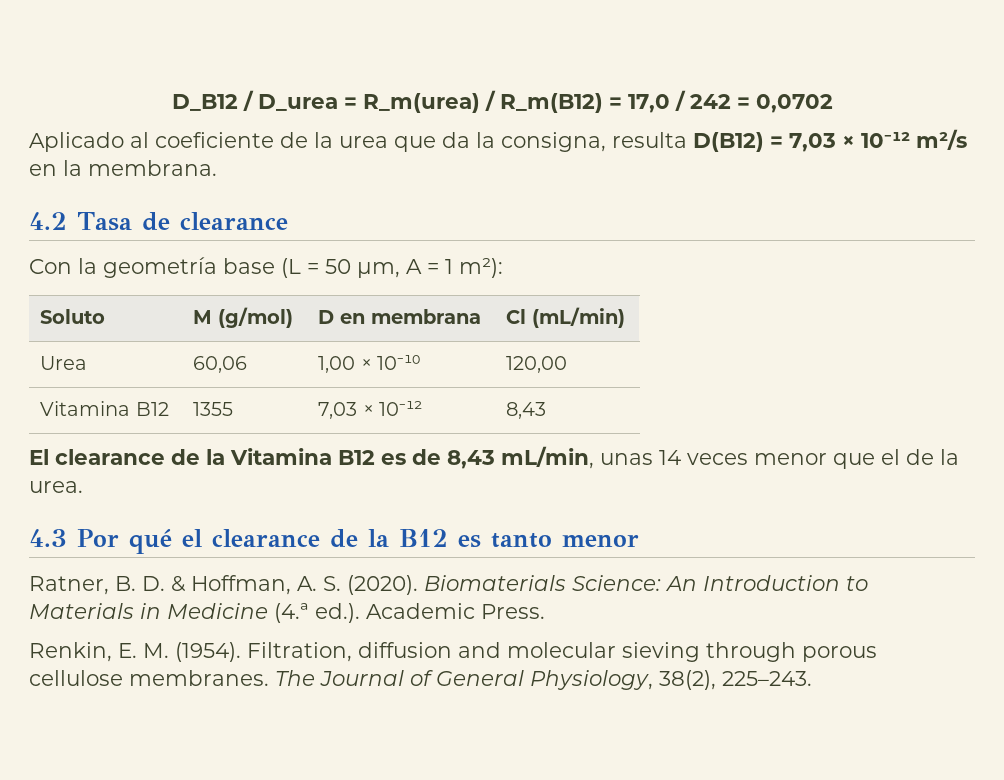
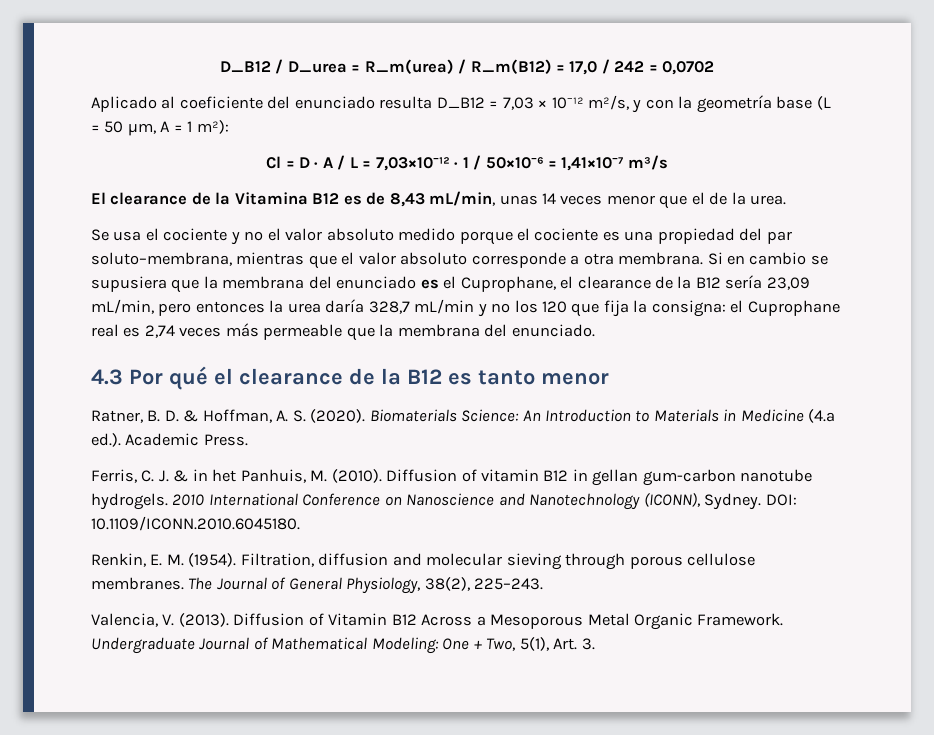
[280,129,967,152] [29,160,217,176] [29,212,288,231] [29,259,72,274] de la urea que da la consigna, resulta D(B12) = 7,03 × 10⁻¹² m²/s en la membrana. // 4.2 Tasa de clearance // Con -> [267,95,674,113] del enunciado resulta D_B12 = 7,03 × 10⁻¹² m²/s, y con
[40,309,106,324] [193,307,294,328] [318,309,482,324] [506,307,626,328] [40,356,88,370] [193,356,248,373] [318,355,420,373] [506,356,568,373] [40,401,169,416] [193,402,234,416] [318,401,422,419] [506,402,547,419] // Soluto | M (g/mol) | D en membrana | Cl (mL/min) // Urea | 60,06 | 1,00 × 10⁻¹⁰ | 120,00 // Vitamina B12 | 1355 | 7,03 × 10⁻¹² | 8,43 -> [266,155,668,171] // Cl = D · A / L = 7,03×10⁻¹² · 1 / 50×10⁻⁶ = 1,41×10⁻⁷ m³/s
(83, 487) none -> [91,228,792,245] [91,252,828,269] [91,275,810,293] [91,299,840,317] [91,323,595,341] // Se usa el cociente y no el valor absoluto medido porque el cociente es una propiedad del par soluto–membrana, mientras que el valor absoluto corresponde a otra membrana. Si en cambio se supusiera que la membrana del enunciado es el Cuprophane, el clearance de la B12 sería 23,09 mL/min, pero entonces la urea daría 328,7 mL/min y no los 120 que fija la consigna: el Cuprophane real es 2,74 veces más permeable que la membrana del enunciado.
(545, 611) none -> [91,469,813,486] [91,492,797,510] [91,516,300,531] // Ferris, C. J. & in het Panhuis, M. (2010). Diffusion of vitamin B12 in gellan gum-carbon nanotube hydrogels. 2010 International Conference on Nanoscience and Nanotechnology (ICONN), Sydney. DOI: 10.1109/ICONN.2010.6045180.
(812, 678) none -> [91,613,784,630] [91,637,595,654] // Valencia, V. (2013). Diffusion of Vitamin B12 Across a Mesoporous Metal Organic Framework. Undergraduate Journal of Mathematical Modeling: One + Two, 5(1), Art. 3.

